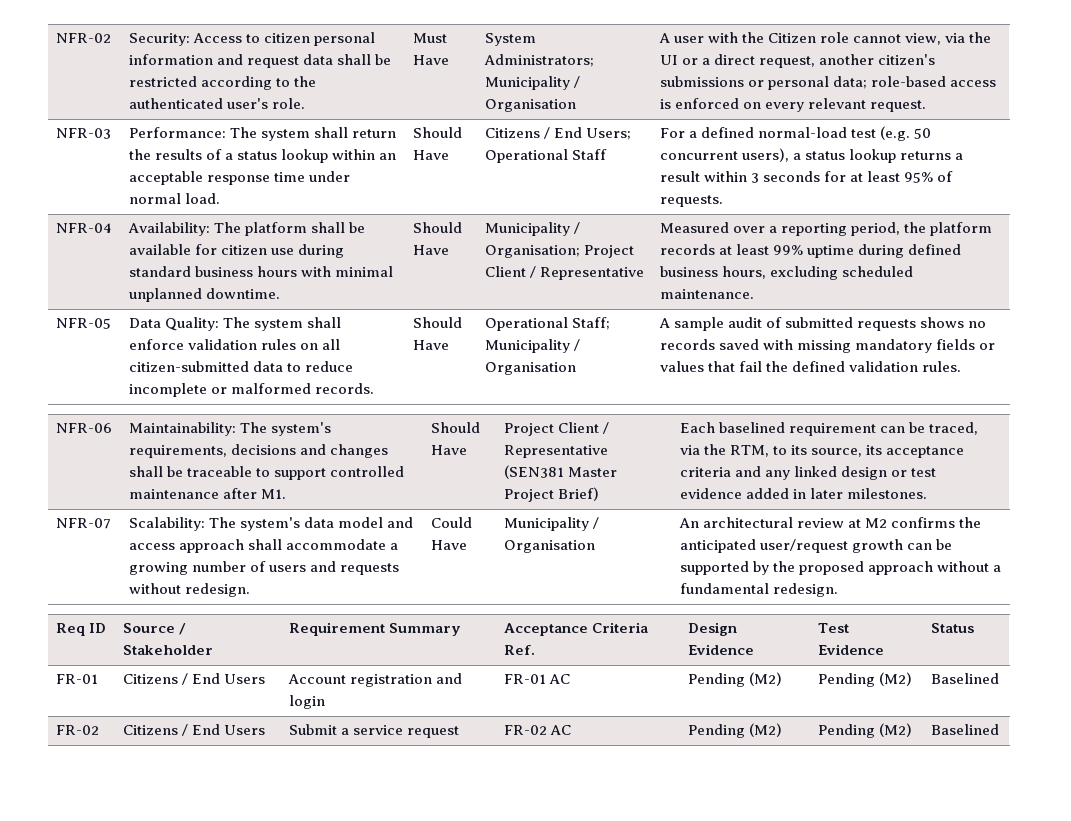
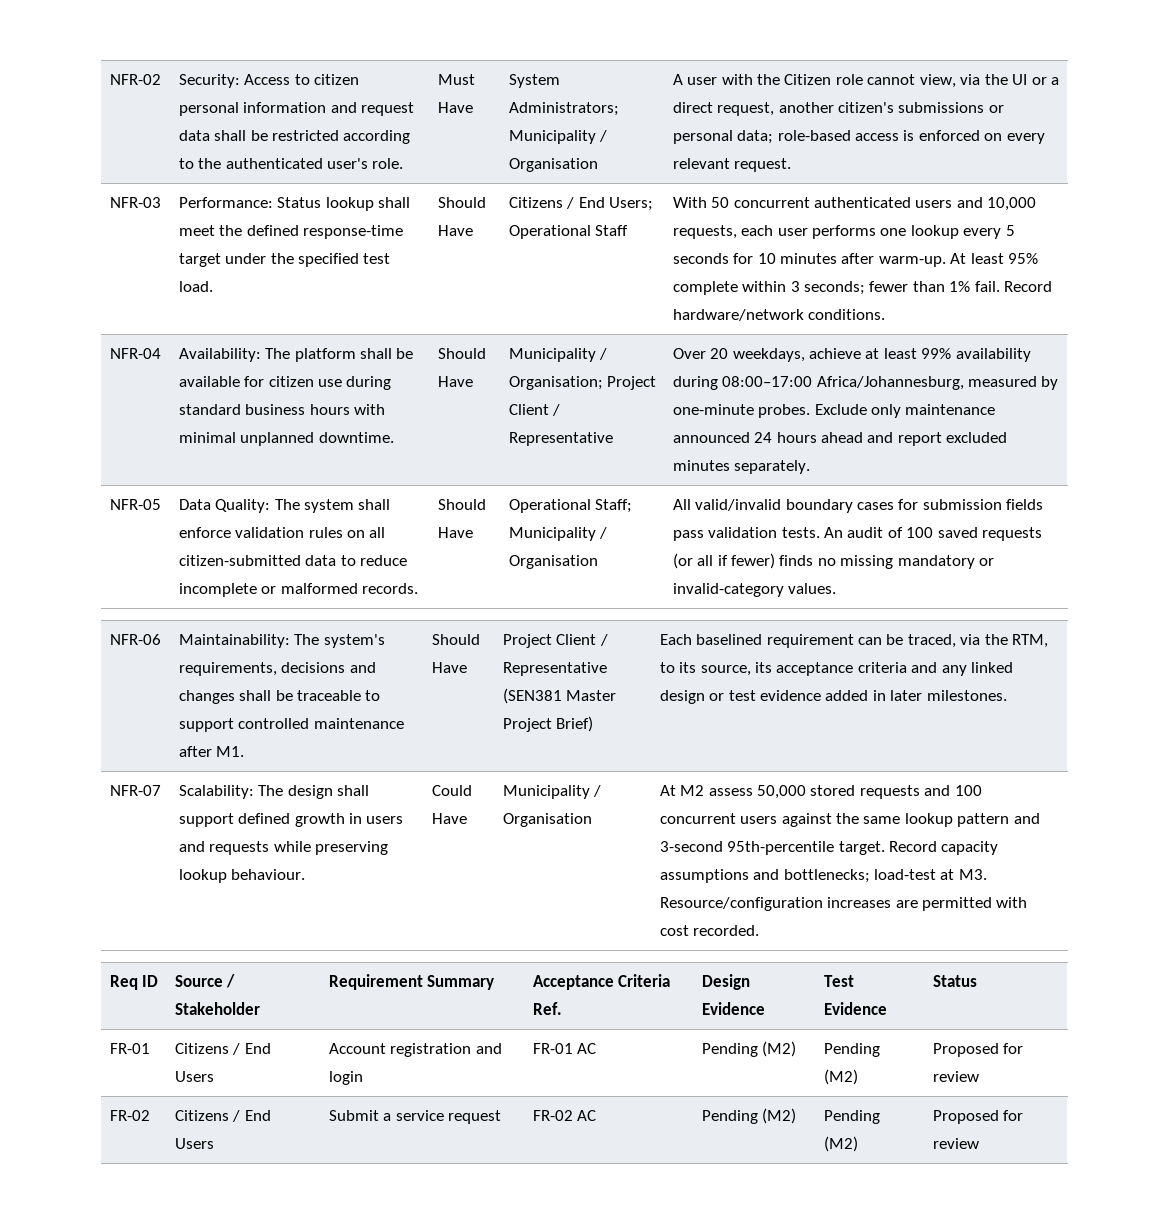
[230,127,397,141] [129,149,397,163] [129,171,351,185] [129,193,182,204] The system shall return the results of a status lookup within an acceptable response time under normal -> [277,197,410,211] [178,225,403,239] [178,253,391,267] Status lookup shall meet the defined response-time target under the specified test
[660,126,932,141] [660,148,964,163] [660,171,954,183] [660,195,724,207] For a defined normal-load test (e.g. 50 concurrent users), a status lookup returns a result within 3 seconds for at least 95% of requests. -> [672,197,1037,211] [672,225,1015,239] [672,253,1039,267] [672,281,1053,295] [672,309,886,321] With 50 concurrent authenticated users and 10,000 requests, each user performs one lookup every 5 seconds for 10 minutes after warm-up. At least 95% complete within 3 seconds; fewer than 1% fail. Record hardware/network conditions.
[660,222,993,236] [660,244,962,258] [660,266,914,280] [660,289,755,299] Measured over a reporting period, the platform records at least 99% uptime during defined business hours, excluding scheduled maintenance. -> [672,348,1031,362] [672,376,1059,390] [672,404,996,418] [672,432,1008,446] [672,460,811,474] Over 20 weekdays, achieve at least 99% availability during 08:00–17:00 Africa/Johannesburg, measured by one-minute probes. Exclude only maintenance announced 24 hours ahead and report excluded minutes separately.
[659,317,987,331] [660,339,996,353] [660,361,962,372] A sample audit of submitted requests shows no records saved with missing mandatory fields or values that fail the defined validation rules. -> [672,499,1044,513] [672,527,1043,541] [672,553,995,569] [672,583,837,597] All valid/invalid boundary cases for submission fields pass validation tests. An audit of 100 saved requests (or all if fewer) finds no missing mandatory or invalid-category values.
[240,517,414,531] [129,539,399,553] [129,561,400,575] [129,583,251,597] system's data model and access approach shall accommodate a growing number of users and requests without redesign. -> [287,785,369,799] [178,813,404,827] [178,841,388,855] [178,869,306,883] design shall support defined growth in users and requests while preserving lookup behaviour.
[679,517,982,528] [680,539,953,553] [680,561,1002,575] [680,583,839,597] An architectural review at M2 confirms the anticipated user/request growth can be supported by the proposed approach without a fundamental redesign. -> [659,785,982,799] [659,813,1040,827] [659,841,999,855] [659,869,987,883] [659,897,1028,911] [659,925,760,936] At M2 assess 50,000 stored requests and 100 concurrent users against the same lookup pattern and 3-second 95th-percentile target. Record capacity assumptions and bottlenecks; load-test at M3. Resource/configuration increases are permitted with cost recorded.
[931,673,1000,684] Baselined -> [932,1043,1024,1057] [932,1071,979,1082] Proposed for review
[931,724,1000,735] Baselined -> [932,1110,1024,1124] [932,1138,979,1149] Proposed for review

